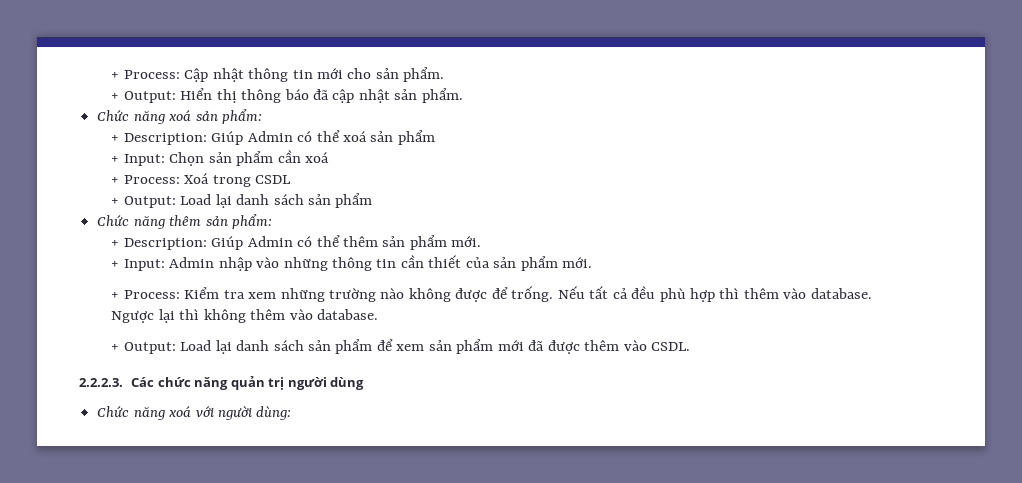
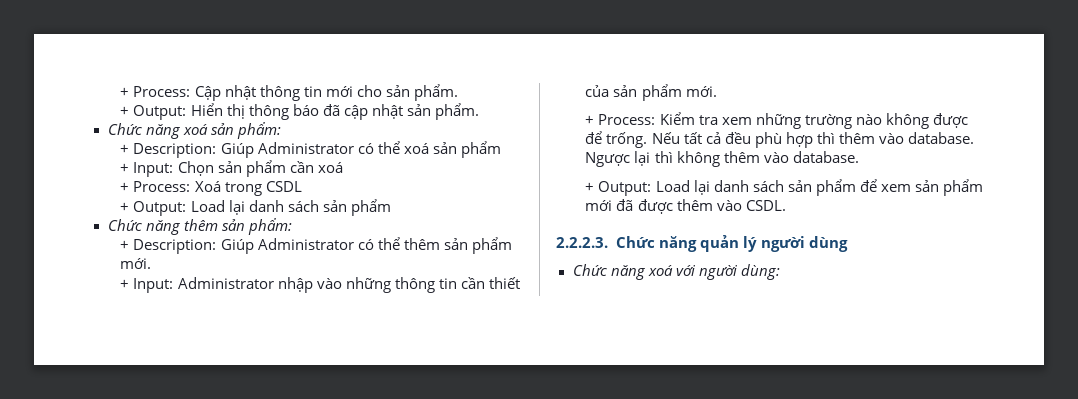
[247,131,293,142] Admin -> [257,142,354,154] Administrator
[247,236,293,247] Admin -> [257,238,354,250] Administrator
[169,257,215,268] Admin -> [177,277,274,289] Administrator
[131,377,191,387] Các chức -> [615,236,655,248] Chức
[268,377,285,390] trị -> [742,236,757,252] lý

